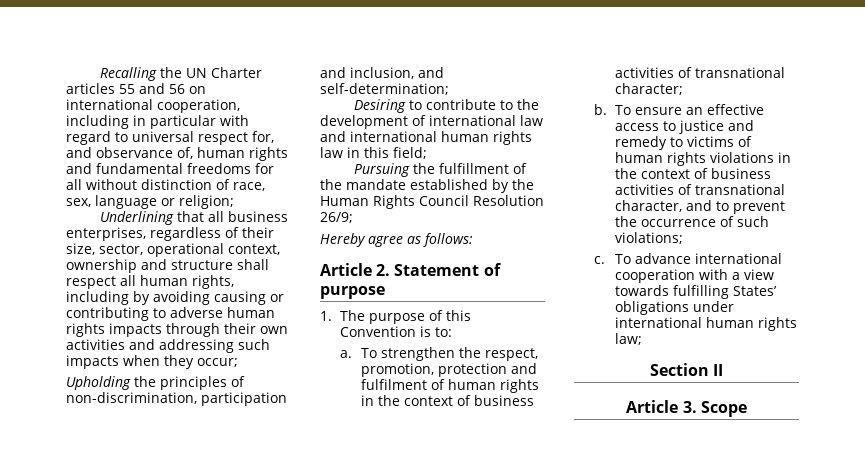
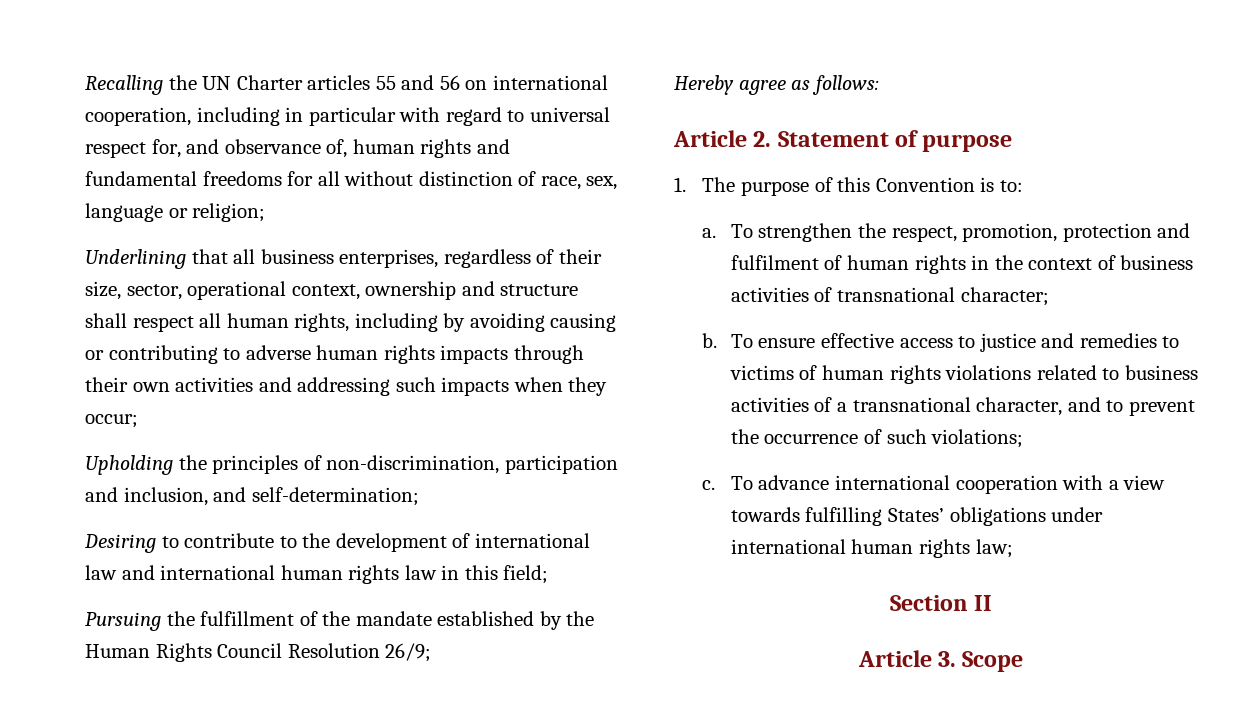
[685,107,703,115] an -> (816, 343) none
[614,136,667,150] remedy -> [1079,333,1157,348] remedies
[777,152,791,163] [614,168,771,179] [614,184,692,195] in the context of business activities of -> [1036,365,1198,380] [730,397,848,412] related to business activities of a

